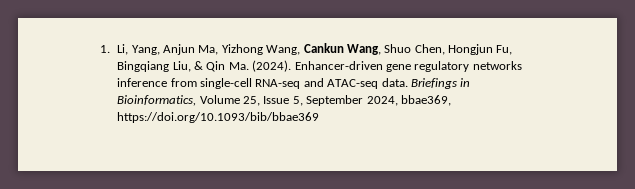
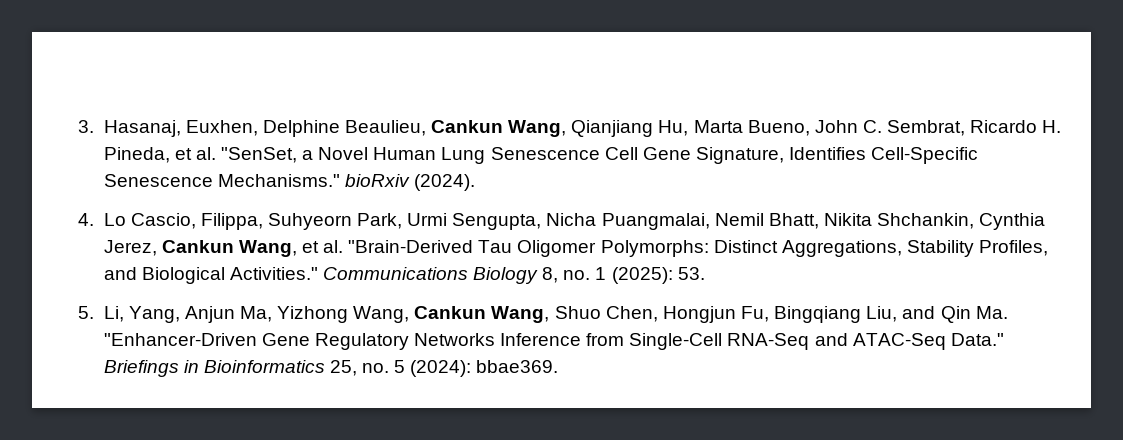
[100,45,111,53] 1. -> [78,120,1062,137] [103,147,979,164] [103,174,475,191] [78,213,1046,230] [103,240,1049,257] [103,267,705,284] [78,306,95,319] 3. Hasanaj, Euxhen, Delphine Beaulieu, Cankun Wang, Qianjiang Hu, Marta Bueno, John C. Sembrat, Ricardo H. Pineda, et al. "SenSet, a Novel Human Lung Senescence Cell Gene Signature, Identifies Cell-Specific Senescence Mechanisms." bioRxiv (2024). // 4. Lo Cascio, Filippa, Suhyeorn Park, Urmi Sengupta, Nicha Puangmalai, Nemil Bhatt, Nikita Shchankin, Cynthia Jerez, Cankun Wang, et al. "Brain-Derived Tau Oligomer Polymorphs: Distinct Aggregations, Stability Profiles, and Biological Activities." Communications Biology 8, no. 1 (2025): 53. // 5.
[194,61,204,70] & -> [902,306,936,319] and
[252,60,522,72] [117,78,471,89] [117,95,451,106] [117,112,320,123] (2024). Enhancer-driven gene regulatory networks inference from single-cell RNA-seq and ATAC-seq data. Briefings in Bioinformatics, Volume 25, Issue 5, September 2024, bbae369, https://doi.org/10.1093/bib/bbae369 -> [103,333,1004,350] [103,360,559,377] "Enhancer-Driven Gene Regulatory Networks Inference from Single-Cell RNA-Seq and ATAC-Seq Data." Briefings in Bioinformatics 25, no. 5 (2024): bbae369.

